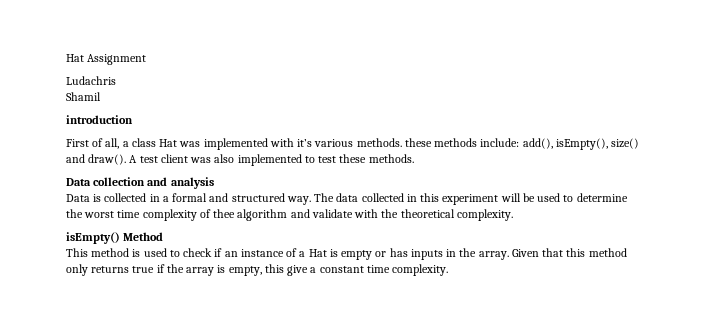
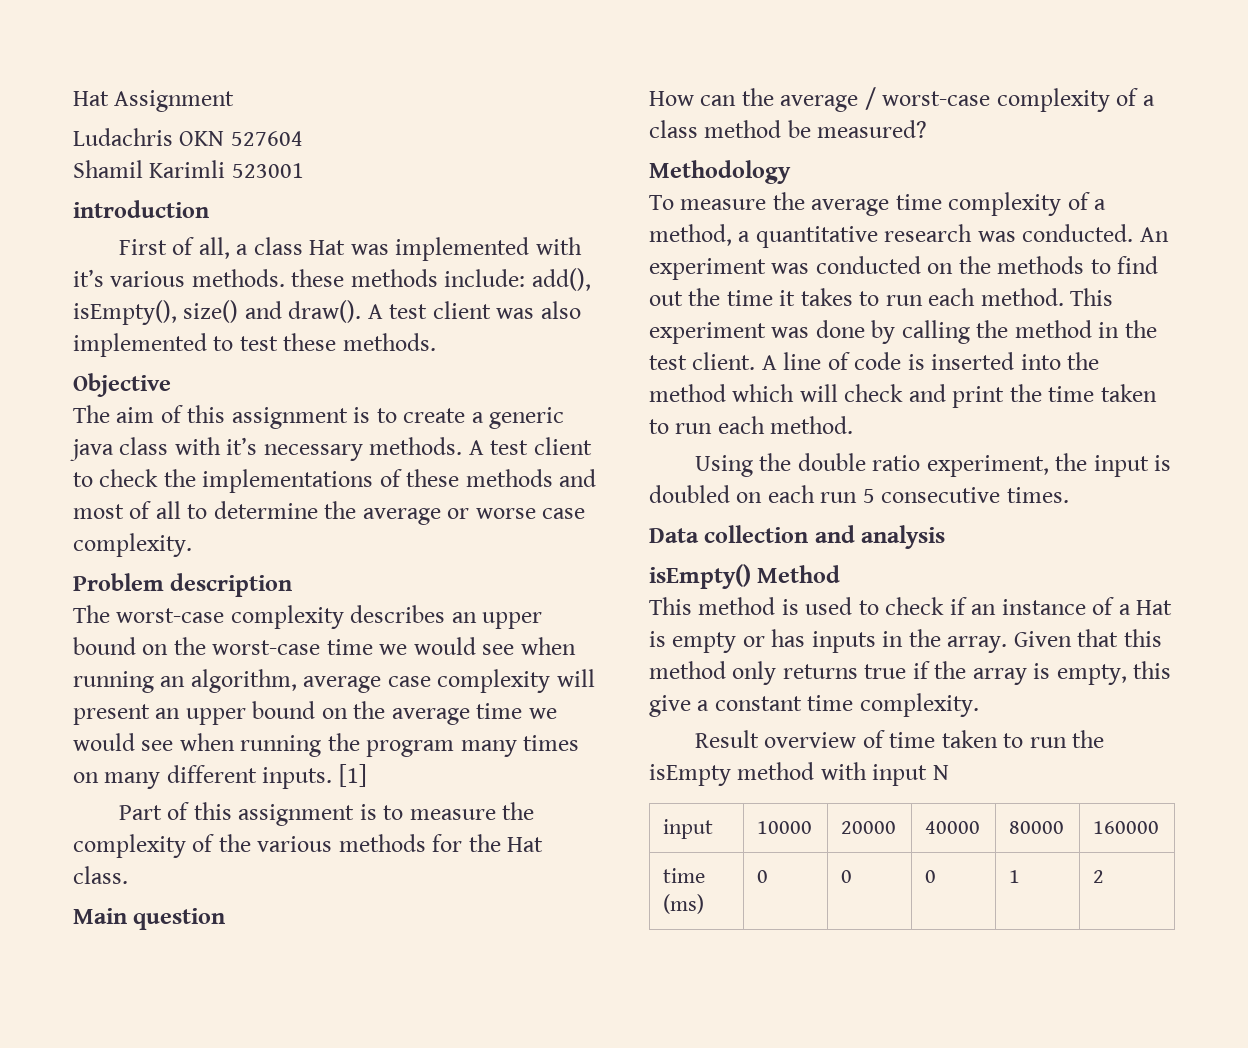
(116, 80) none -> [179,131,303,146] OKN 527604
(101, 96) none -> [149,160,304,178] Karimli 523001
[66,177,214,189] [66,193,628,205] [66,209,513,221] Data collection and analysis // Data is collected in a formal and structured way. The data collected in this experiment will be used to determine the worst time complexity of thee algorithm and validate with the theoretical complexity. -> [73,373,171,397] [73,405,565,429] [70,437,592,461] [73,469,597,493] [73,501,586,525] [73,533,192,557] [73,573,293,597] [73,605,543,629] [73,637,576,655] [73,669,595,693] [73,701,557,725] [73,733,580,757] [73,764,367,789] [118,802,535,826] [73,834,544,858] [73,866,128,884] [73,908,226,930] [649,87,1155,112] [649,120,928,138] [649,160,791,184] [649,192,1107,216] [649,224,1169,248] [649,256,1159,280] [649,288,1114,306] [649,320,1157,344] [649,352,1100,370] [649,384,1157,408] [649,416,854,434] [694,453,1172,477] [649,485,1069,503] [649,525,946,549] Objective // The aim of this assignment is to create a generic java class with it’s necessary methods. A test client to check the implementations of these methods and most of all to determine the average or worse case complexity. // Problem description // The worst-case complexity describes an upper bound on the worst-case time we would see when running an algorithm, average case complexity will present an upper bound on the average time we would see when running the program many times on many different inputs. [1] // Part of this assignment is to measure the complexity of the various methods for the Hat class. // Main question // How can the average / worst-case complexity of a class method be measured? // Methodology // To measure the average time complexity of a method, a quantitative research was conducted. An experiment was conducted on the methods to find out the time it takes to run each method. This experiment was done by calling the method in the test client. A line of code is inserted into the method which will check and print the time taken to run each method. // Using the double ratio experiment, the input is doubled on each run 5 consecutive times. // Data collection and analysis
(449, 270) none -> [694,730,1105,748] [649,762,949,786] [662,819,713,839] [756,821,812,834] [840,821,896,834] [924,821,980,834] [1008,821,1064,834] [1092,821,1159,834] [662,868,705,883] [662,894,704,914] [756,870,768,883] [840,870,852,883] [924,870,936,883] [1008,870,1020,883] [1092,870,1104,883] // Result overview of time taken to run the isEmpty method with input N // input | 10000 | 20000 | 40000 | 80000 | 160000 // time (ms) | 0 | 0 | 0 | 1 | 2

